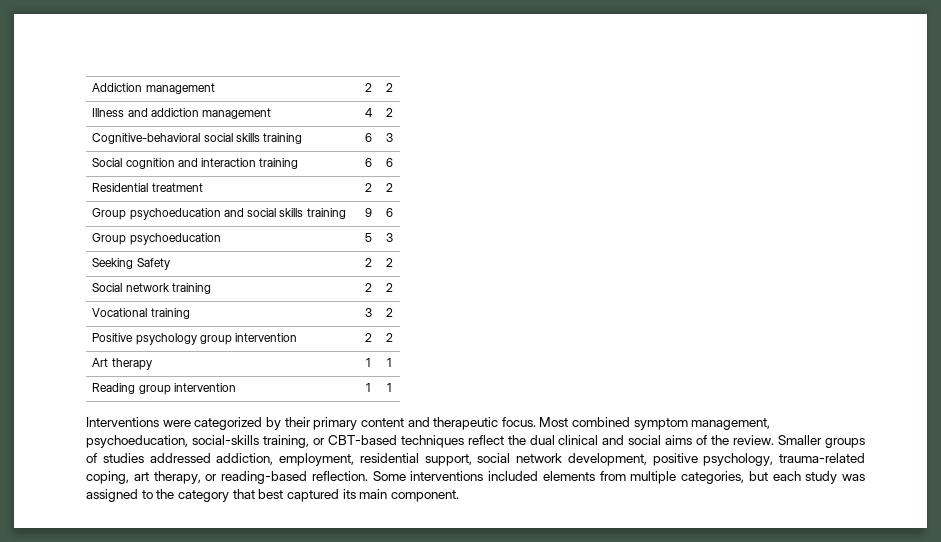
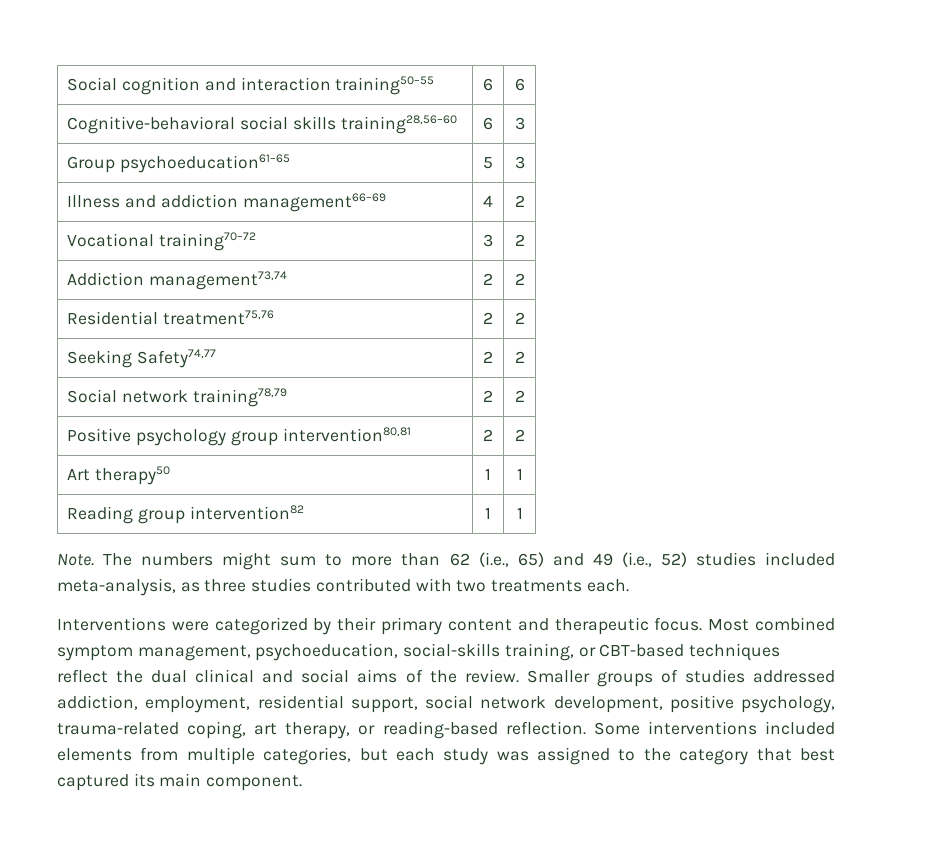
[92,83,215,94] [364,83,372,92] [385,83,393,92] [92,108,272,119] [364,108,373,117] [385,108,393,117] [92,133,303,144] [364,133,372,142] [385,133,393,142] [92,158,299,169] [364,158,372,167] [385,158,393,167] Addiction management | 2 | 2 // Illness and addiction management | 4 | 2 // Cognitive-behavioral social skills training | 6 | 3 // Social cognition and interaction training | 6 | 6 -> [67,76,435,95] [483,78,493,91] [514,78,525,91] [67,115,457,134] [483,117,493,130] [514,117,525,130] [67,154,291,173] [483,157,493,169] [514,156,525,169] [67,193,386,212] [483,195,493,207] [514,195,525,207] [67,232,257,251] [483,234,493,247] [514,234,525,246] [67,271,288,290] [483,273,493,285] [514,273,525,285] Social cognition and interaction training50–55 | 6 | 6 // Cognitive-behavioral social skills training28,56–60 | 6 | 3 // Group psychoeducation61–65 | 5 | 3 // Illness and addiction management66–69 | 4 | 2 // Vocational training70–72 | 3 | 2 // Addiction management73,74 | 2 | 2
[151,183,203,192] [364,183,372,192] [385,183,393,192] [92,208,346,220] [364,208,372,217] [385,208,393,217] [92,233,221,245] [364,233,372,242] [385,233,393,242] treatment | 2 | 2 // Group psychoeducation and social skills training | 9 | 6 // Group psychoeducation | 5 | 3 -> [163,310,275,325] [483,312,493,324] [514,312,525,324] treatment75,76 | 2 | 2
[136,258,170,270] Safety -> [137,349,217,368] Safety74,77
[171,283,211,294] [364,283,372,292] [385,283,393,292] [92,308,190,319] [364,308,372,317] [385,308,393,317] training | 2 | 2 // Vocational training | 3 | 2 -> [192,388,287,407] [483,390,493,402] [514,390,525,402] training78,79 | 2 | 2
[235,333,298,342] intervention -> [282,427,411,442] intervention80,81
[111,358,152,370] therapy -> [95,466,171,485] therapy50
[173,383,236,392] [366,383,370,392] [387,383,391,392] intervention | 1 | 1 -> [189,505,304,520] [485,507,491,519] [516,507,523,519] [57,552,835,570] [57,578,629,596] intervention82 | 1 | 1 // Note. The numbers might sum to more than 62 (i.e., 65) and 49 (i.e., 52) studies included meta-analysis, as three studies contributed with two treatments each.

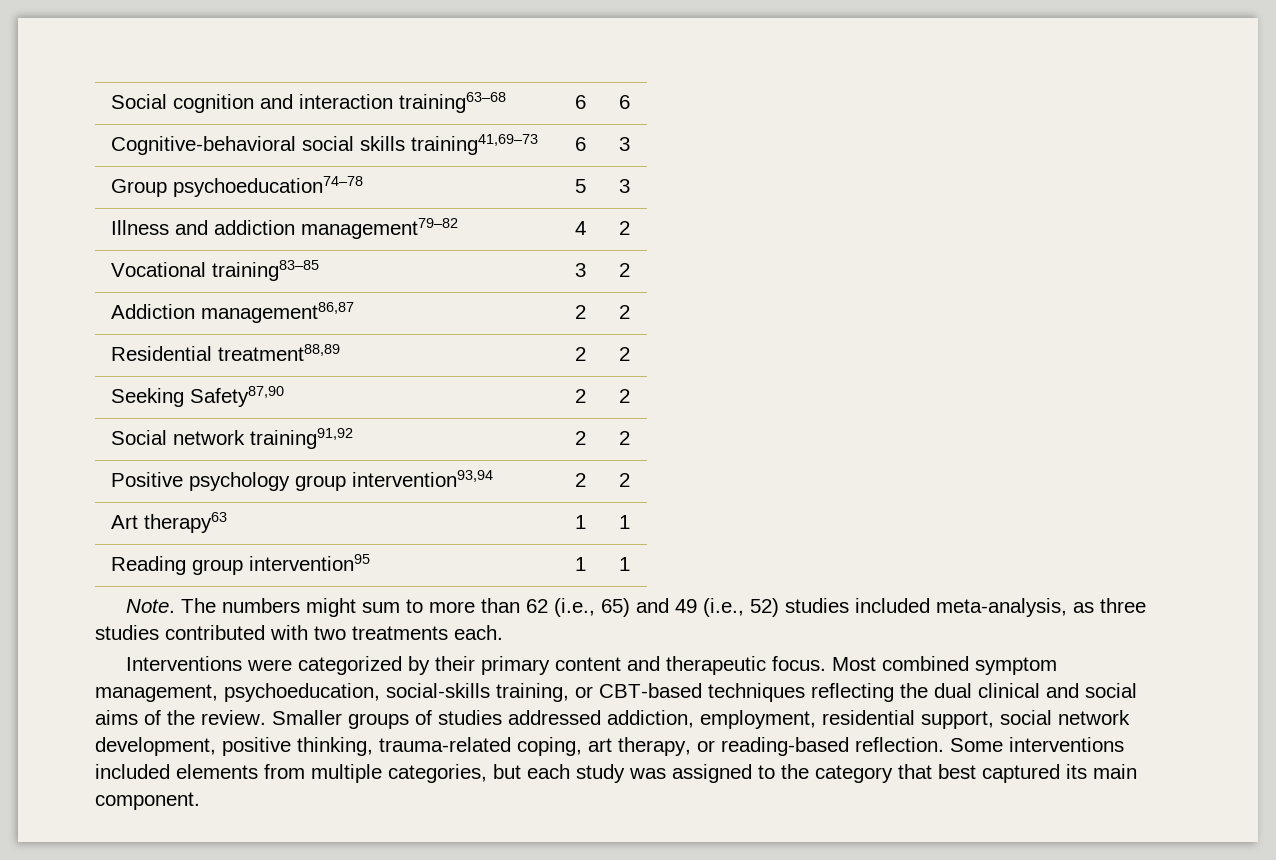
[335,76,435,95] training50–55 -> [399,92,507,113] training63–68
[340,115,457,134] training28,56–60 -> [411,134,539,155] training41,69–73
[120,154,291,173] psychoeducation61–65 -> [173,176,364,197] psychoeducation74–78
[242,193,386,212] management66–69 -> [301,218,459,239] management79–82
[159,232,257,251] training70–72 -> [212,260,320,281] training83–85
[149,271,288,290] management73,74 -> [201,302,355,323] management86,87
[163,310,275,325] treatment75,76 -> [218,344,341,361] treatment88,89
[137,349,217,368] Safety74,77 -> [190,386,285,407] Safety87,90
[192,388,287,407] training78,79 -> [250,428,354,449] training91,92
[282,427,411,442] intervention80,81 -> [352,470,494,487] intervention93,94
[95,466,171,485] therapy50 -> [144,512,228,533] therapy63
[189,505,304,520] intervention82 -> [249,554,371,571] intervention95
[57,669,108,683] reflect -> [811,683,894,702] reflecting
[741,696,835,713] psychology, -> [297,737,373,756] thinking,

